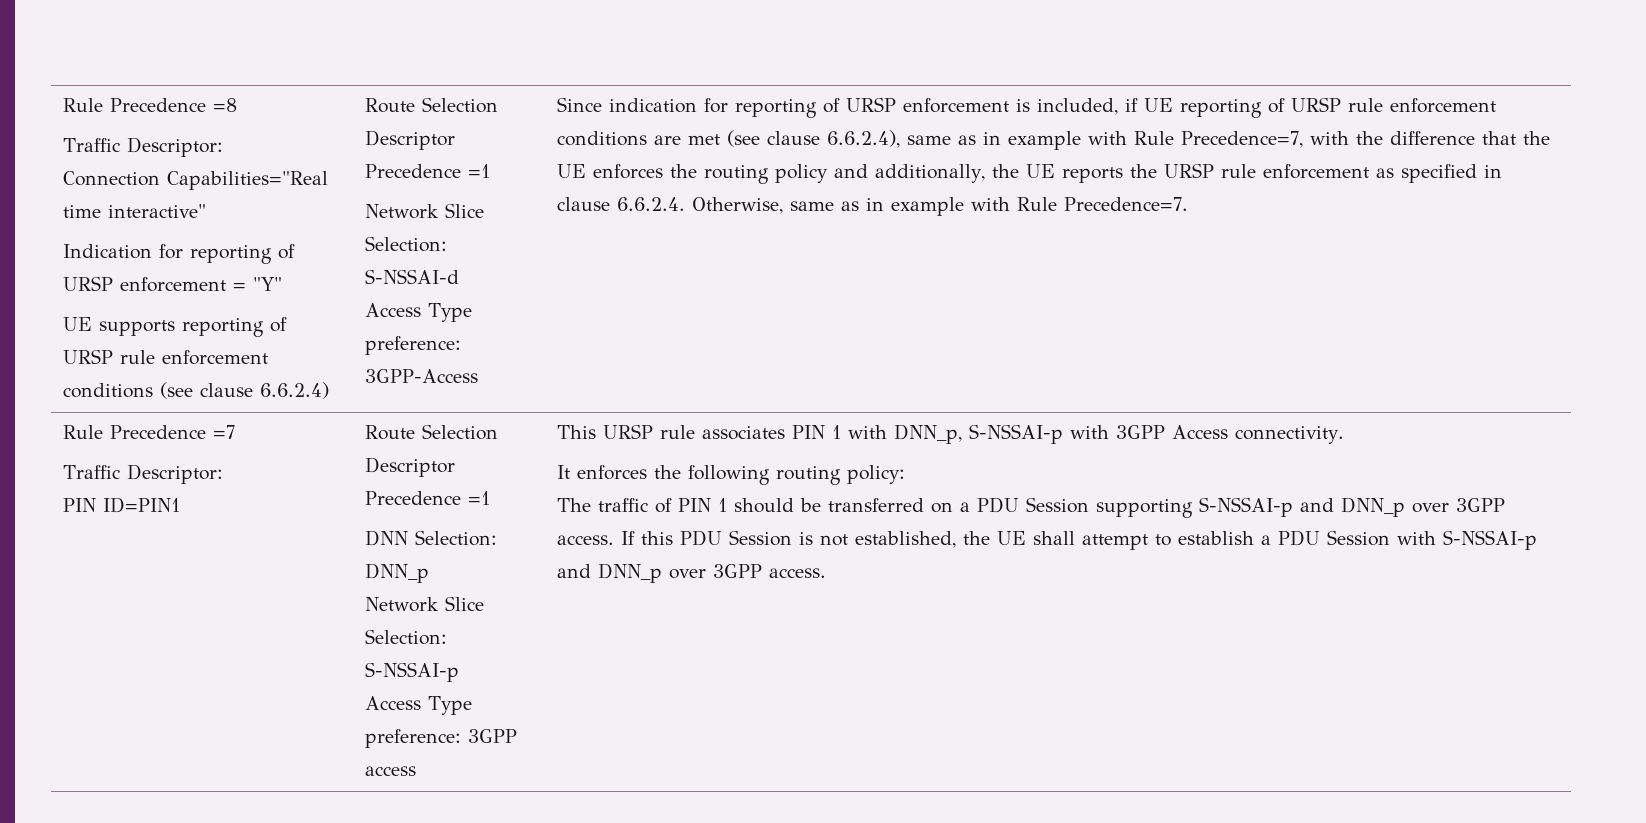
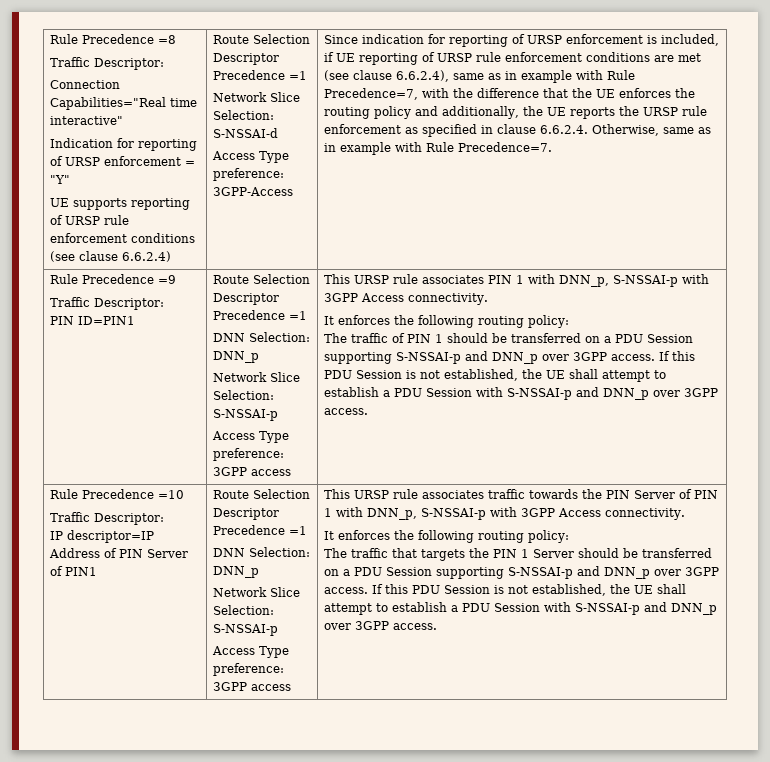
[213,425,236,439] =7 -> [158,275,177,284] =9
(827, 573) none -> [50,489,185,499] [50,512,165,525] [50,530,155,543] [49,548,189,558] [50,566,98,576] [213,489,311,499] [213,508,280,520] [213,525,308,535] [213,547,311,557] [213,566,260,578] [213,587,301,597] [213,605,275,615] [213,624,279,636] [212,646,290,658] [213,663,285,676] [213,682,292,691] [324,489,719,499] [324,507,686,520] [324,530,570,543] [324,548,713,561] [324,566,720,579] [324,584,687,596] [324,602,718,615] [324,621,438,630] // Rule Precedence =10 // Traffic Descriptor: // IP descriptor=IP Address of PIN Server of PIN1 | Route Selection Descriptor Precedence =1 // DNN Selection: DNN_p // Network Slice Selection: S-NSSAI-p // Access Type preference: 3GPP access | This URSP rule associates traffic towards the PIN Server of PIN 1 with DNN_p, S-NSSAI-p with 3GPP Access connectivity. // It enforces the following routing policy: // The traffic that targets the PIN 1 Server should be transferred on a PDU Session supporting S-NSSAI-p and DNN_p over 3GPP access. If this PDU Session is not established, the UE shall attempt to establish a PDU Session with S-NSSAI-p and DNN_p over 3GPP access.

